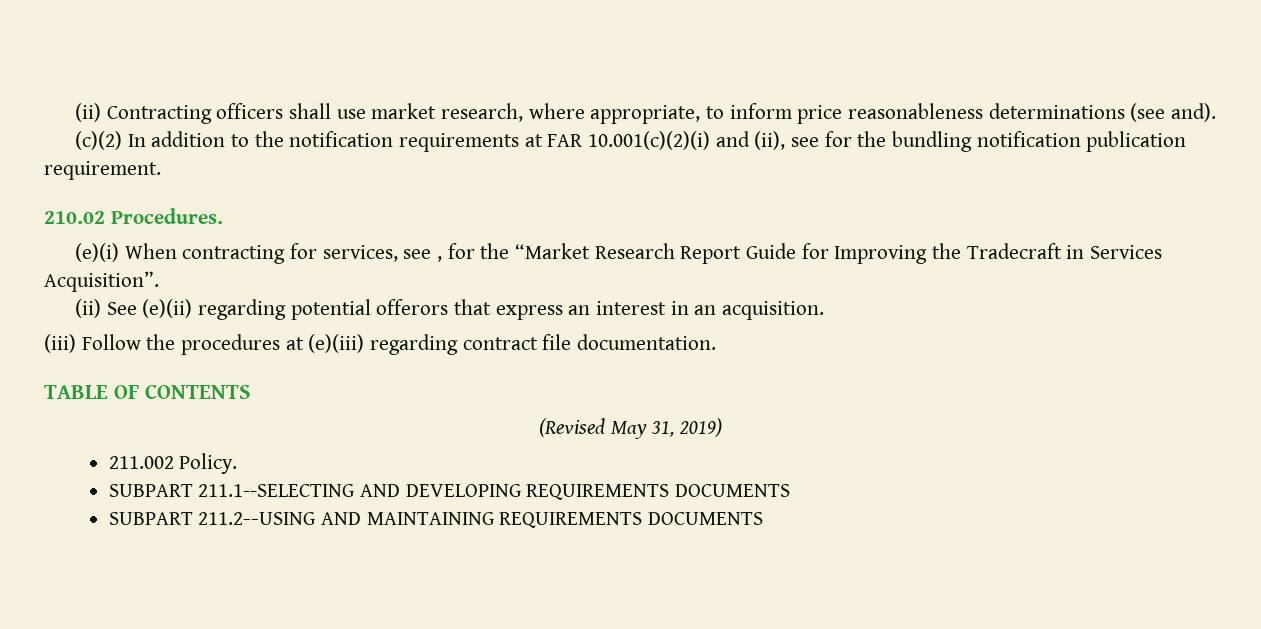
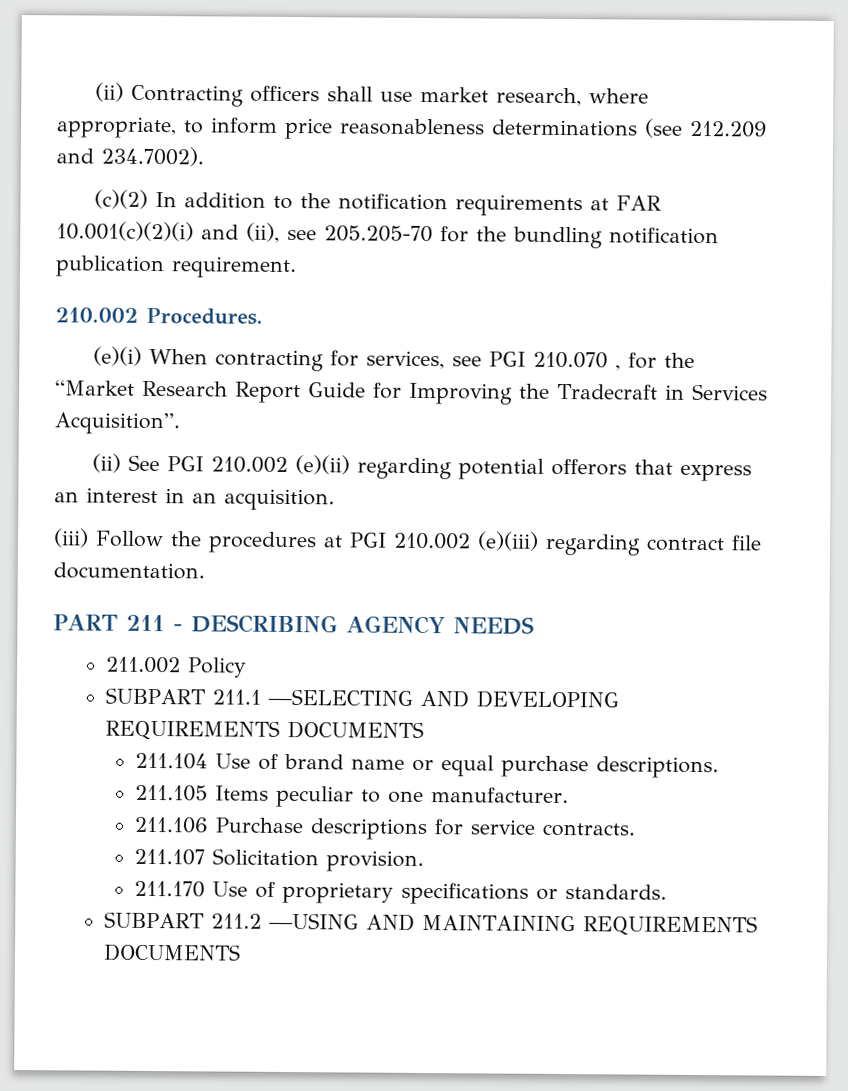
[1170,103,1216,122] and). -> [690,120,767,138] [56,146,204,167] 212.209 and 234.7002).
(819, 142) none -> [324,225,433,243] 205.205-70
[44,211,105,224] 210.02 -> [55,307,138,323] 210.002
(432, 254) none -> [488,351,608,369] PGI 210.070
(137, 308) none -> [166,456,288,473] PGI 210.002
(304, 343) none -> [349,532,471,550] PGI 210.002
[44,384,251,399] [538,418,723,439] TABLE OF CONTENTS // (Revised May 31, 2019) -> [53,614,534,635] PART 211 - DESCRIBING AGENCY NEEDS
[179,453,238,474] [108,484,355,497] Policy. // SUBPART 211.1--SELECTING -> [188,657,248,678] [105,687,414,706] Policy // SUBPART 211.1 —SELECTING
[108,512,316,525] // SUBPART 211.2--USING -> [135,752,720,779] [135,784,570,808] [134,816,636,841] [134,848,425,873] [134,880,668,905] [104,911,360,930] // 211.104 Use of brand name or equal purchase descriptions. // 211.105 Items peculiar to one manufacturer. // 211.106 Purchase descriptions for service contracts. // 211.107 Solicitation provision. // 211.170 Use of proprietary specifications or standards. // SUBPART 211.2 —USING

